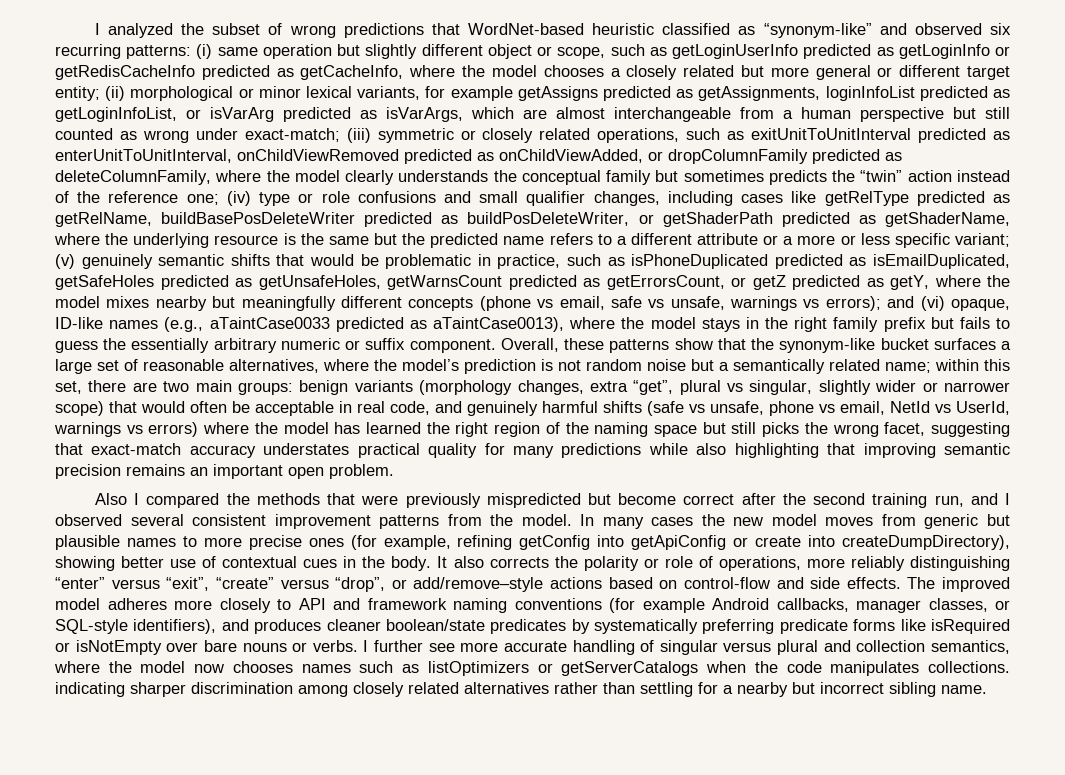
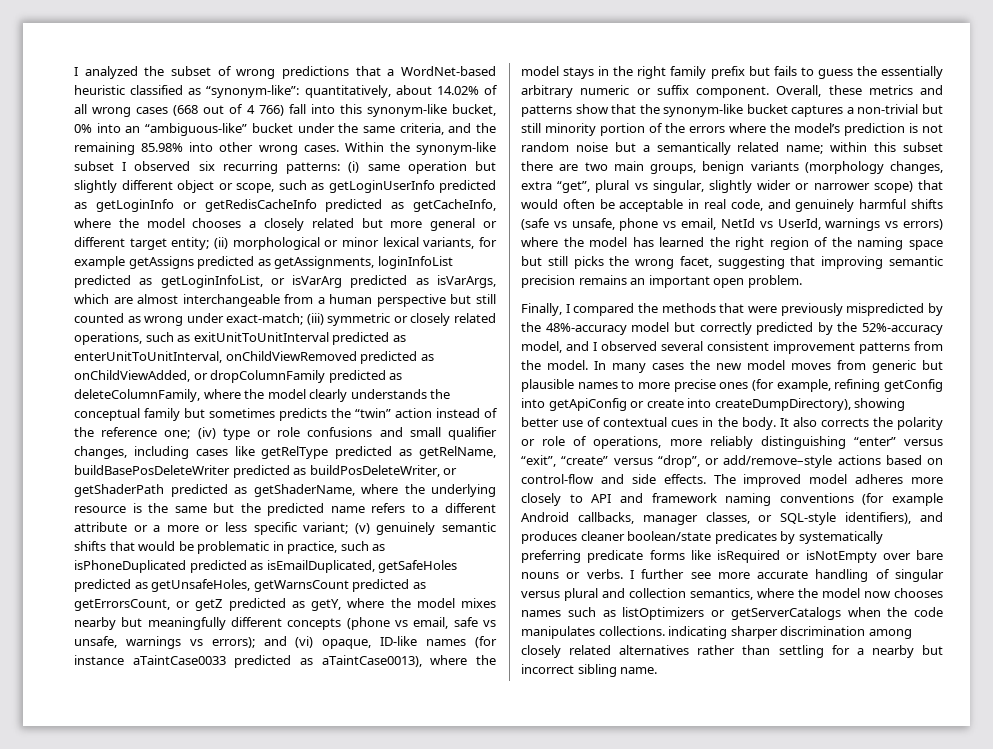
(460, 29) none -> [387,69,395,76] a
[763,23,907,38] “synonym-like” and -> [206,85,499,98] [74,104,496,117] [74,123,496,136] [74,142,496,155] [74,161,127,171] “synonym-like”: quantitatively, about 14.02% of all wrong cases (668 out of 4 766) fall into this synonym-like bucket, 0% into an “ambiguous-like” bucket under the same criteria, and the remaining 85.98% into other wrong cases. Within the synonym-like subset I
[164,317,204,332] (e.g., -> [475,636,498,648] [74,655,124,665] (for instance
(605, 344) none -> [868,85,943,95] metrics and
[933,338,1012,350] [55,359,319,374] surfaces a large set of reasonable alternatives, -> [791,104,943,117] [521,123,725,136] captures a non-trivial but still minority portion of the errors
[55,381,82,394] set, -> [903,142,944,152] subset
[237,382,293,395] groups: -> [650,164,696,174] groups,
[91,443,856,458] exact-match accuracy understates practical quality for many predictions while also highlighting that -> (816, 261) none
[94,493,127,505] Also -> [521,303,562,316] Finally,
[587,493,964,508] but become correct after the second training run, -> [928,303,943,316] [521,322,943,335] [521,341,562,353] by the 48%-accuracy model but correctly predicted by the 52%-accuracy model,

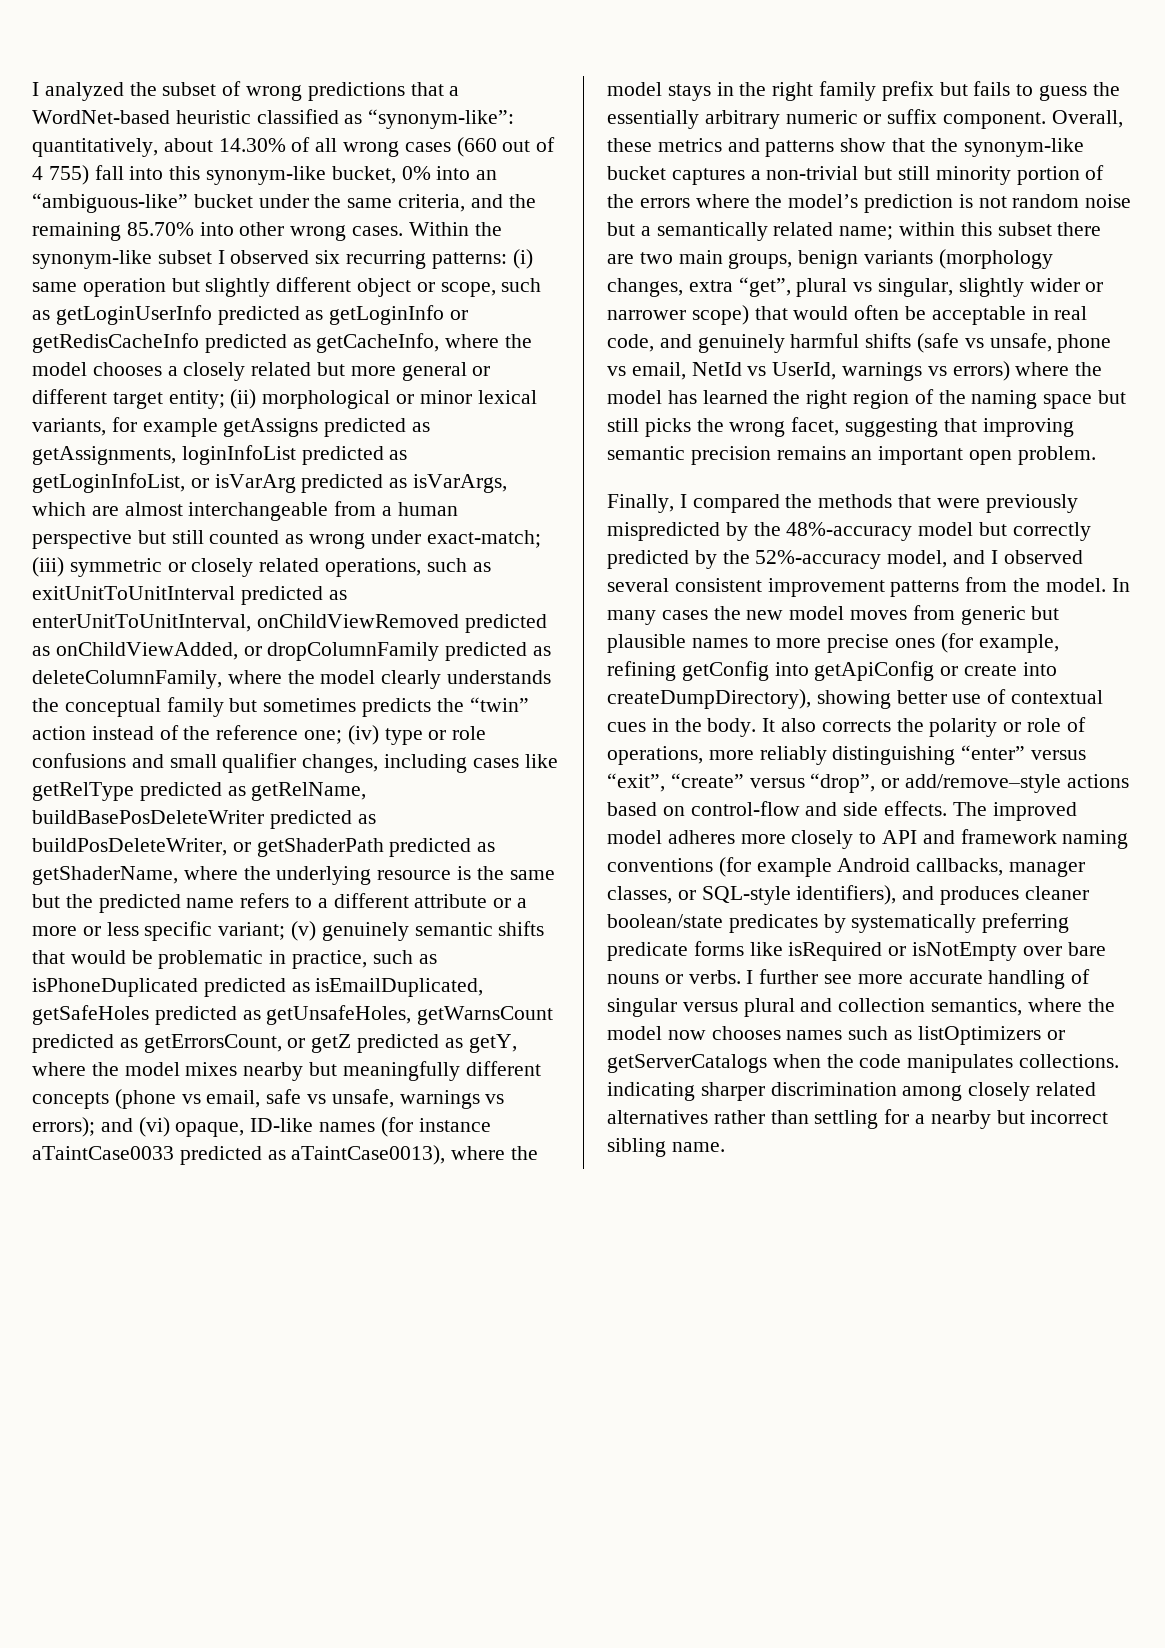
[436,86,479,95] 14.02% -> [218,138,286,152] 14.30%
[173,105,199,116] (668 -> [456,137,497,157] (660
[258,105,284,116] 766) -> [48,165,89,185] 755)
[141,143,184,152] 85.98% -> [126,222,194,236] 85.70%

